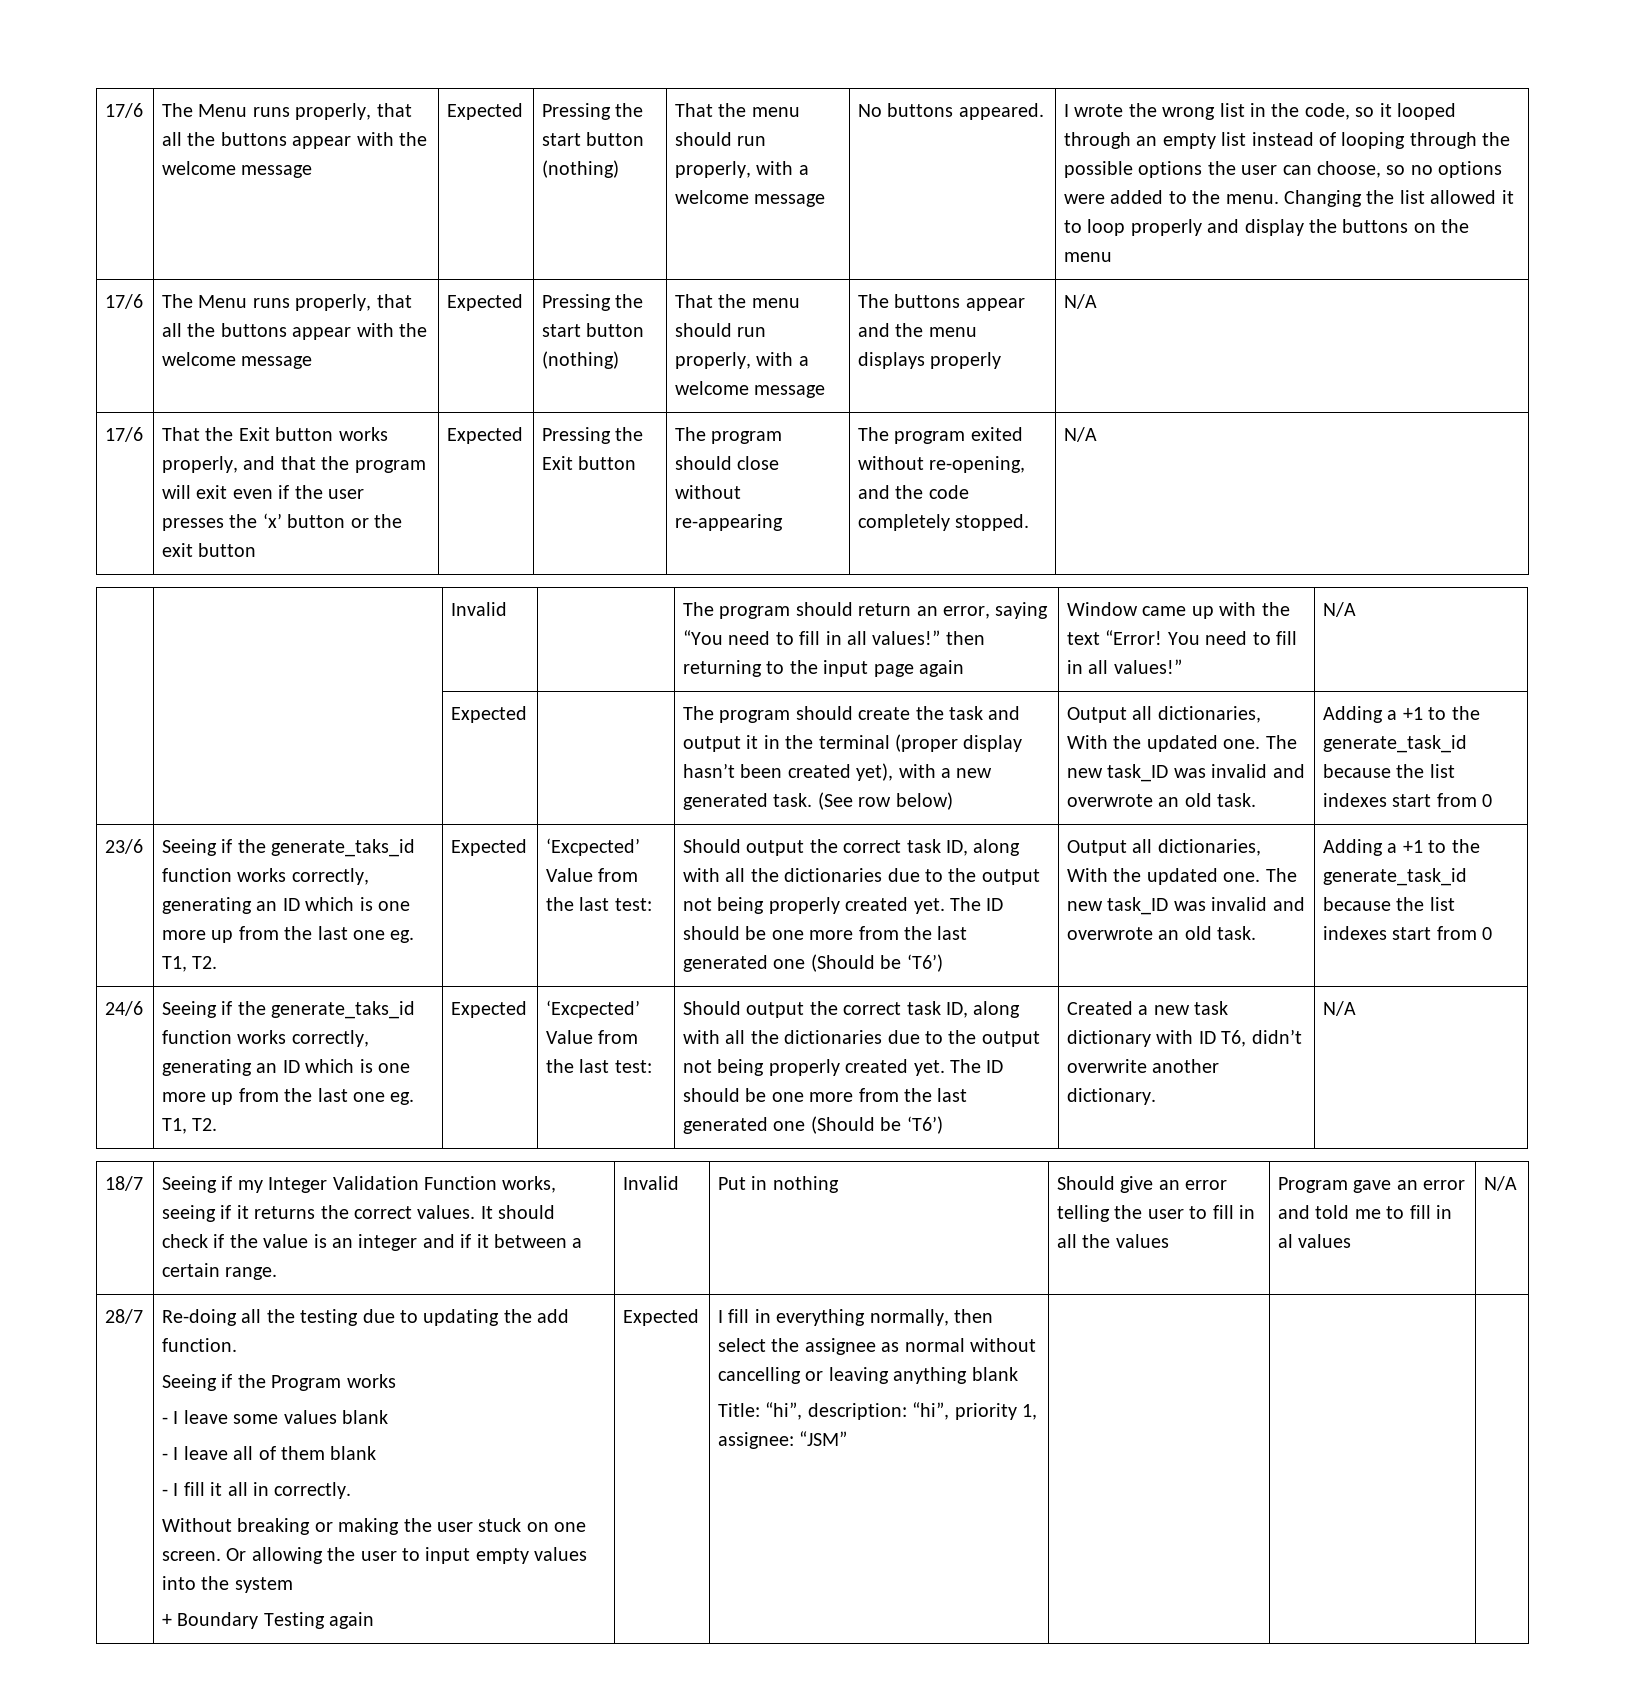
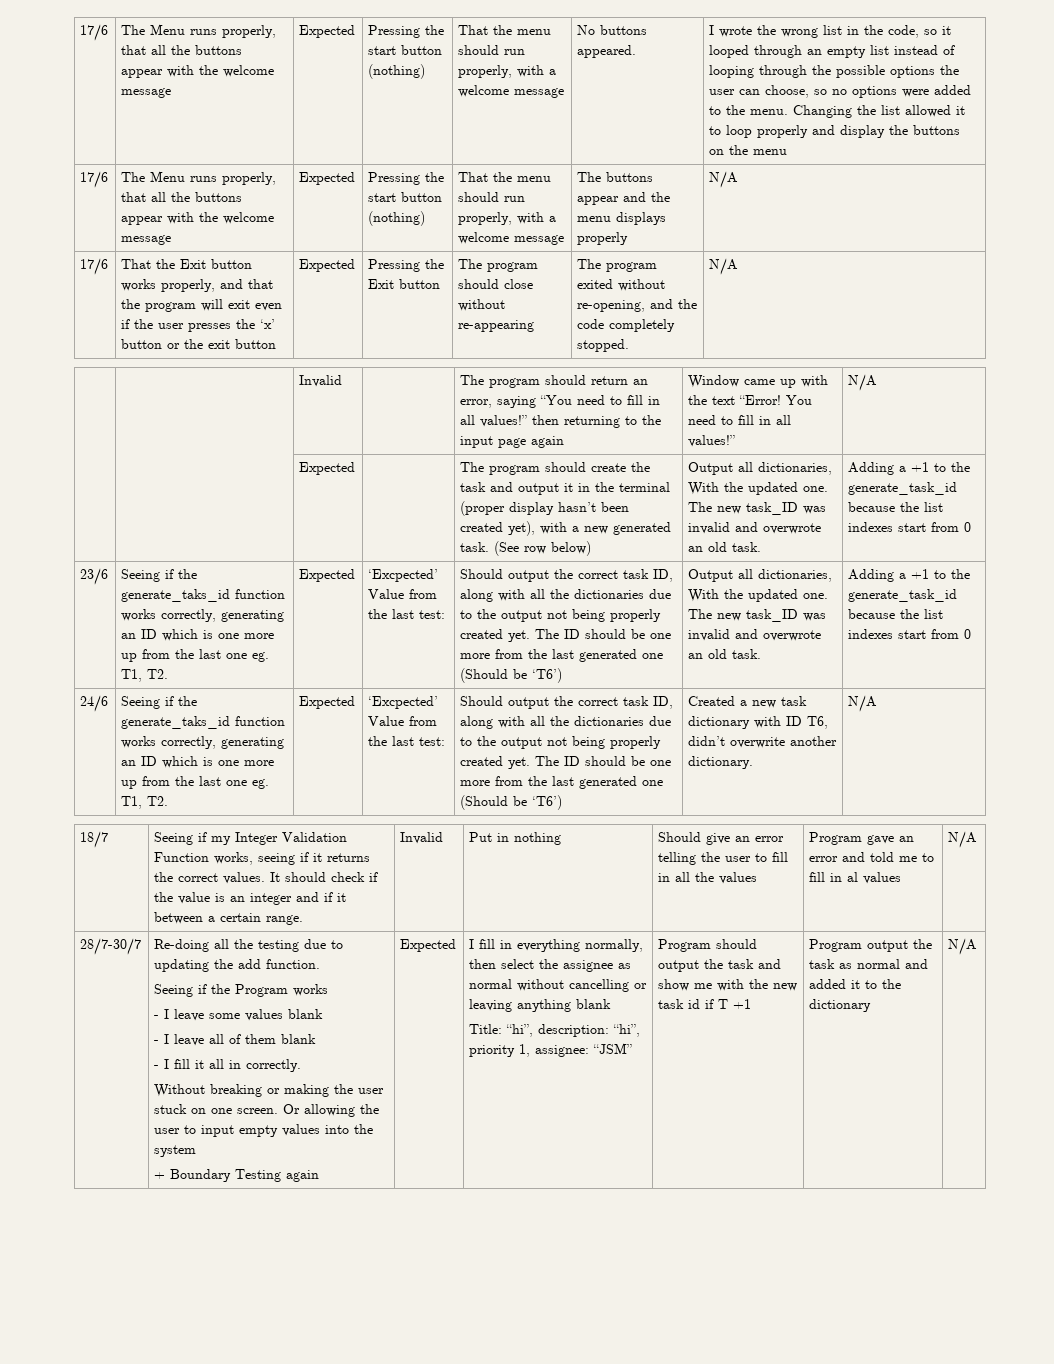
[105,1309,144,1324] 28/7 -> [80,938,142,955] 28/7-30/7
(848, 1438) | | -> [658,939,758,952] [658,959,782,972] [658,979,798,991] [658,999,752,1009] [809,939,933,952] [809,959,929,969] [809,979,902,989] [809,999,872,1012] [948,938,978,955] Program should output the task and show me with the new task id if T +1 | Program output the task as normal and added it to the dictionary | N/A

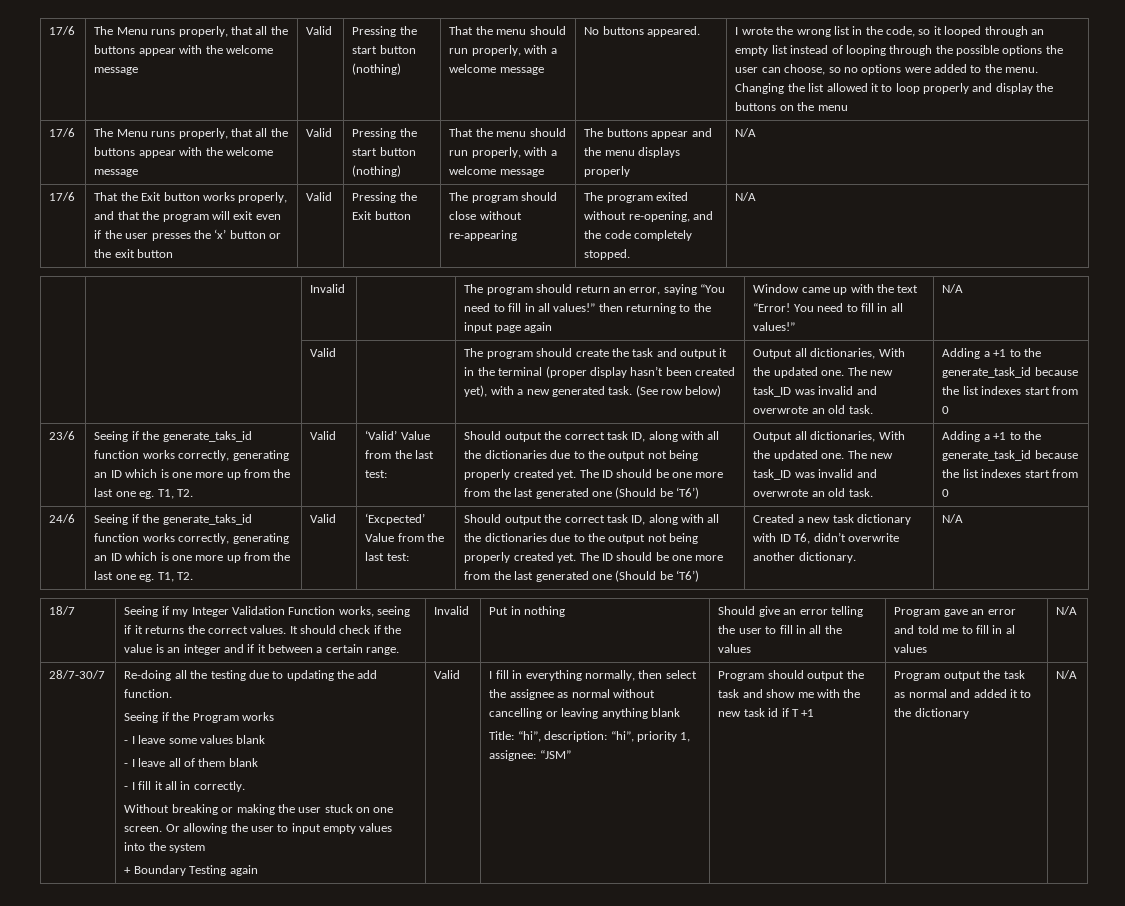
[299,25,356,38] Expected -> [306,26,333,35] Valid
[299,172,356,185] Expected -> [306,128,333,137] Valid
[299,259,356,272] Expected -> [306,192,333,201] Valid
[299,462,356,475] Expected -> [310,348,337,357] Valid
[299,569,356,582] [368,569,439,582] Expected | ‘Excpected’ -> [310,431,337,440] [365,430,398,440] Valid | ‘Valid’
[299,696,356,709] Expected -> [310,514,337,523] Valid
[400,939,457,952] Expected -> [434,670,461,679] Valid

